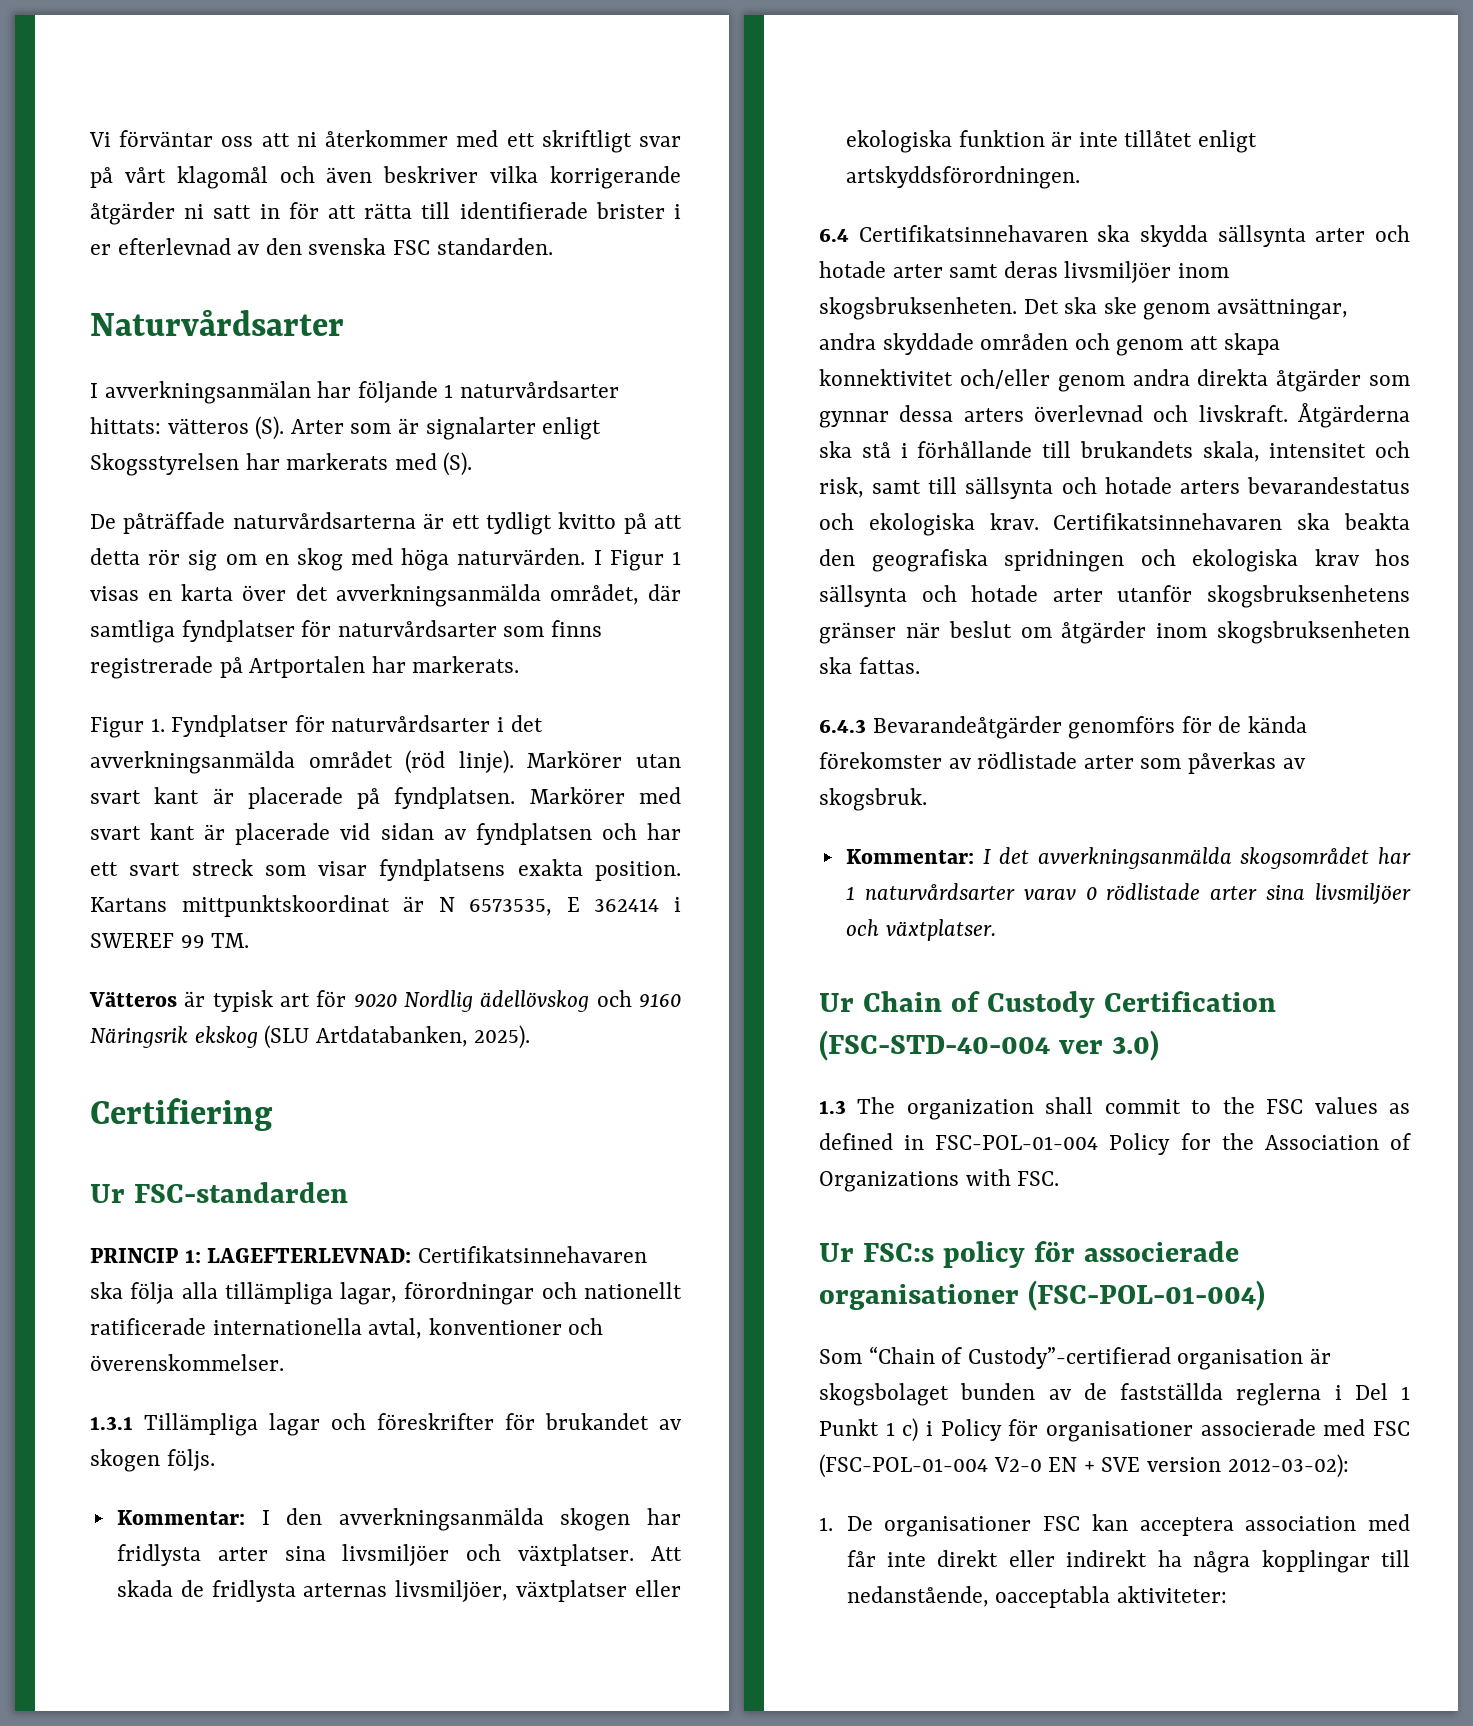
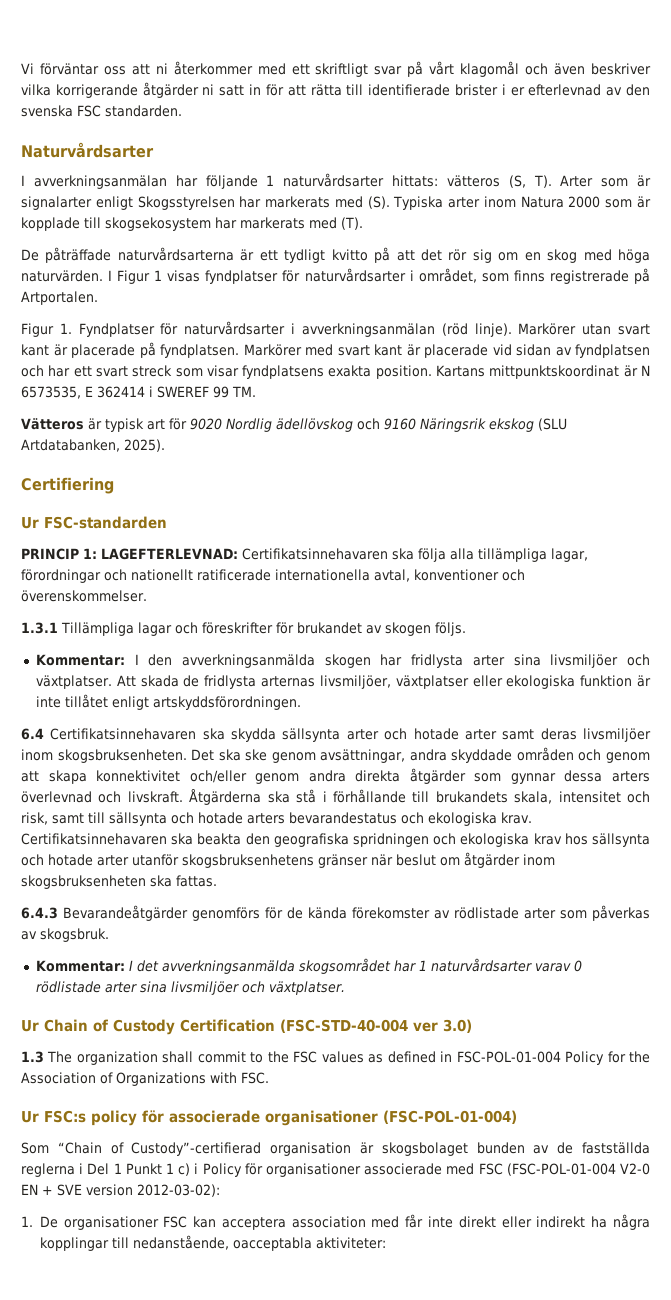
[255,416,285,440] (S). -> [508,175,552,188] (S, T).
(473, 464) none -> [393,196,651,210] [21,217,363,231] Typiska arter inom Natura 2000 som är kopplade till skogsekosystem har markerats med (T).
[90,548,140,565] detta -> [420,249,442,261] det
[148,584,681,607] [90,620,175,643] en karta över det avverkningsanmälda området, där samtliga -> (201, 276) none
(497, 628) none -> [409,268,477,283] i området,
[249,656,520,678] Artportalen har markerats. -> [21,291,98,305] Artportalen.
[510,715,543,732] [90,751,393,774] det avverkningsanmälda området -> [301,323,435,337] avverkningsanmälan

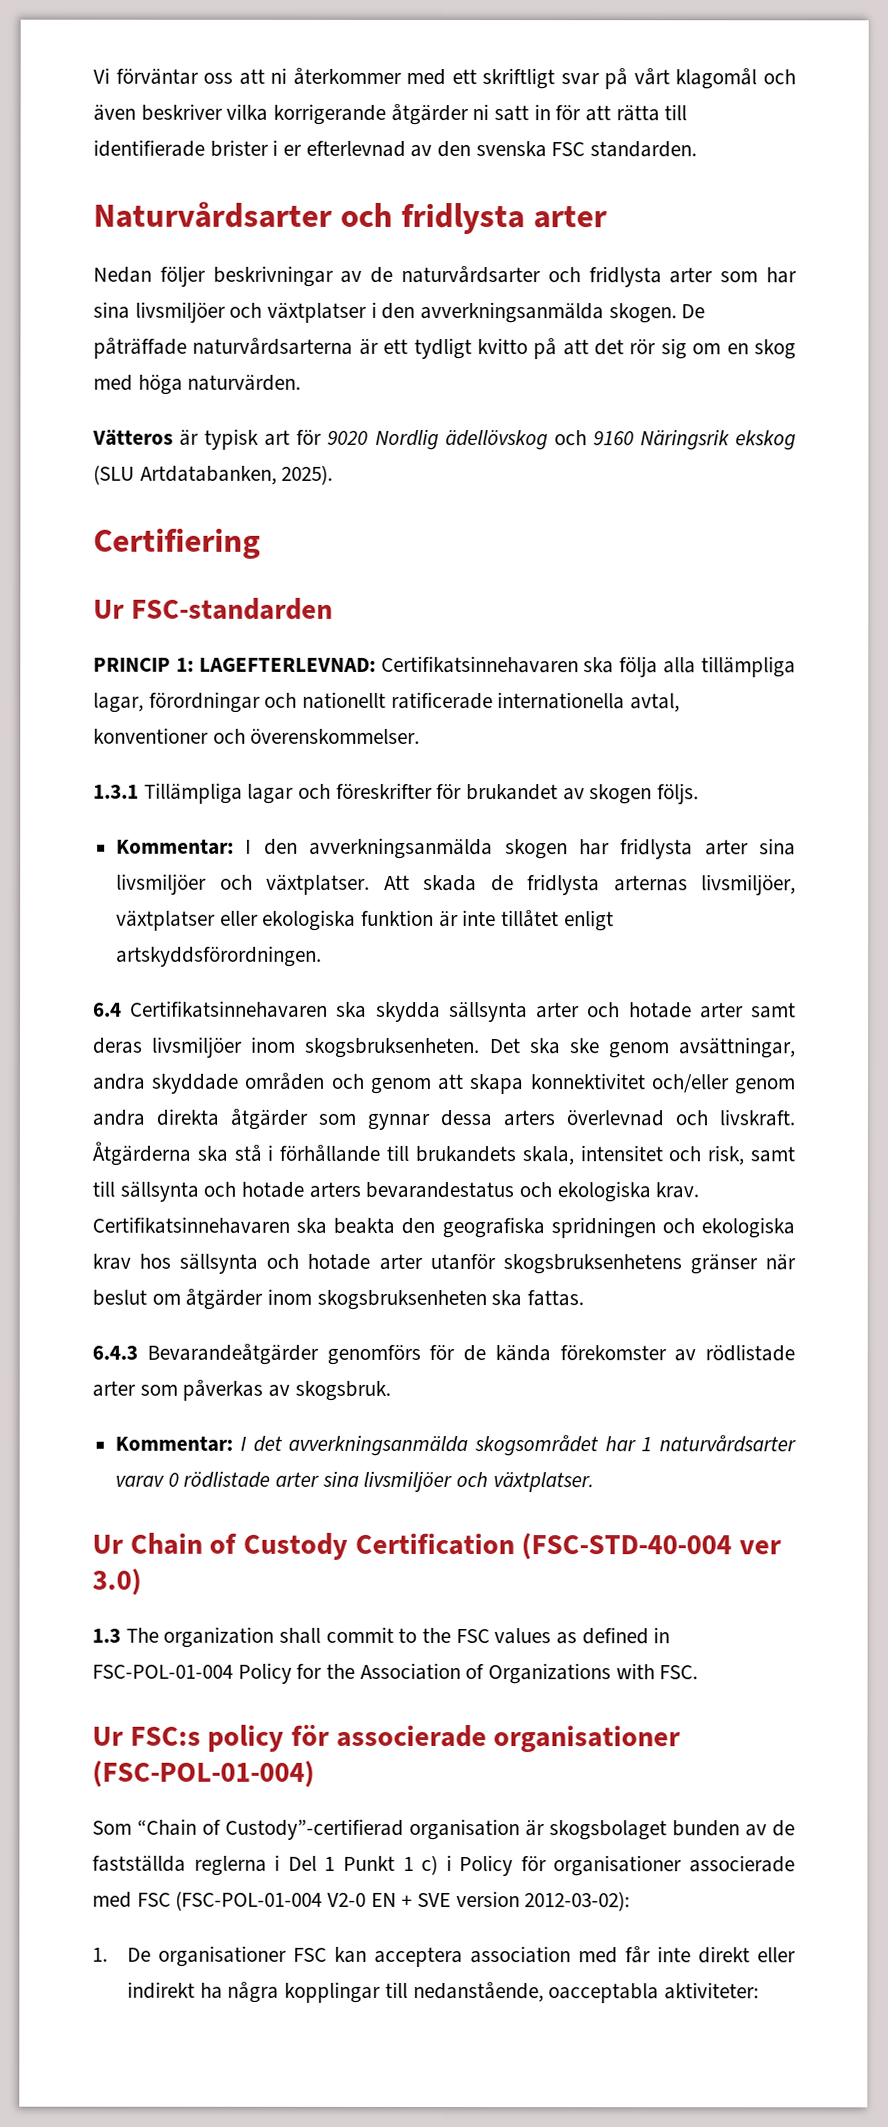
[21,173,652,189] [21,196,651,210] [21,217,363,231] // I avverkningsanmälan har följande 1 naturvårdsarter hittats: vätteros (S, T). Arter som är signalarter enligt Skogsstyrelsen har markerats med (S). Typiska arter inom Natura 2000 som är kopplade till skogsekosystem har markerats med (T). // -> [339,202,608,235] [93,265,797,288] [93,301,677,324] och fridlysta arter // Nedan följer beskrivningar av de naturvårdsarter och fridlysta arter som har sina livsmiljöer och växtplatser i den avverkningsanmälda skogen.
[108,268,650,284] [21,291,98,305] [21,321,651,337] [21,342,650,358] [21,365,650,379] [21,386,256,399] I Figur 1 visas fyndplatser för naturvårdsarter i området, som finns registrerade på Artportalen. // Figur 1. Fyndplatser för naturvårdsarter i avverkningsanmälan (röd linje). Markörer utan svart kant är placerade på fyndplatsen. Markörer med svart kant är placerade vid sidan av fyndplatsen och har ett svart streck som visar fyndplatsens exakta position. Kartans mittpunktskoordinat är N 6573535, E 362414 i SWEREF 99 TM. -> (302, 382) none

